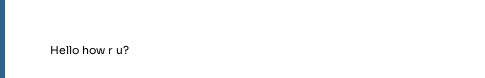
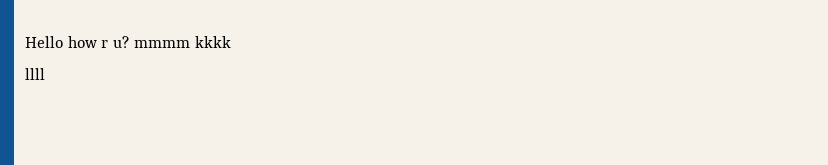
(129, 50) none -> [133,36,231,48] [25,68,45,80] mmmm kkkk // llll

